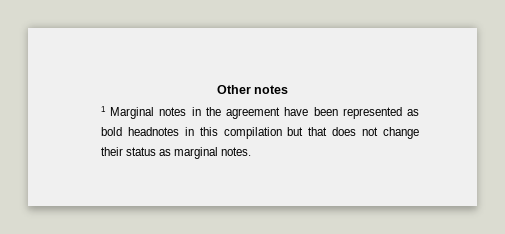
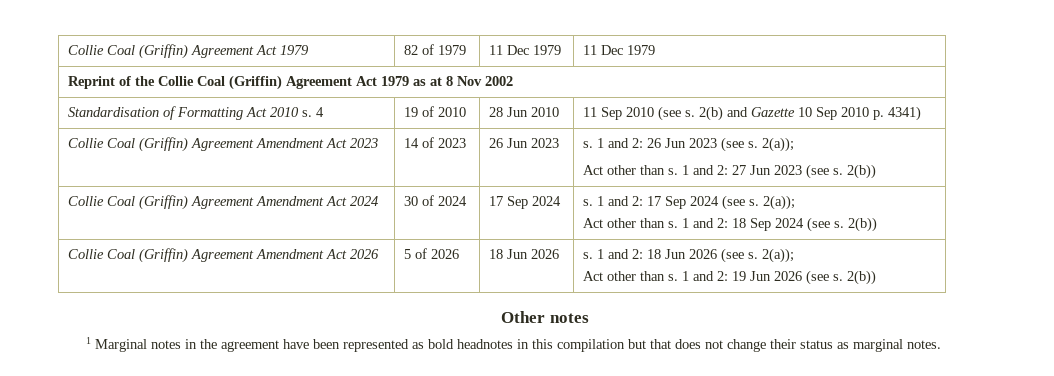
(216, 89) none -> [67,44,309,59] [403,44,466,55] [488,45,561,55] [582,45,655,55] [67,75,513,90] [67,106,324,120] [403,106,466,117] [488,107,559,117] [582,106,921,121] [67,137,378,152] [403,137,466,148] [488,138,559,148] [582,137,794,152] [582,164,876,179] [67,195,378,210] [403,195,467,206] [488,196,561,209] [582,195,795,210] [582,217,877,232] [67,248,379,263] [403,248,459,259] [488,249,559,259] [582,248,794,263] [582,270,876,285] Collie Coal (Griffin) Agreement Act 1979 | 82 of 1979 | 11 Dec 1979 | 11 Dec 1979 // Reprint of the Collie Coal (Griffin) Agreement Act 1979 as at 8 Nov 2002 // Standardisation of Formatting Act 2010 s. 4 | 19 of 2010 | 28 Jun 2010 | 11 Sep 2010 (see s. 2(b) and Gazette 10 Sep 2010 p. 4341) // Collie Coal (Griffin) Agreement Amendment Act 2023 | 14 of 2023 | 26 Jun 2023 | s. 1 and 2: 26 Jun 2023 (see s. 2(a)); // Act other than s. 1 and 2: 27 Jun 2023 (see s. 2(b)) // Collie Coal (Griffin) Agreement Amendment Act 2024 | 30 of 2024 | 17 Sep 2024 | s. 1 and 2: 17 Sep 2024 (see s. 2(a)); // Act other than s. 1 and 2: 18 Sep 2024 (see s. 2(b)) // Collie Coal (Griffin) Agreement Amendment Act 2026 | 5 of 2026 | 18 Jun 2026 | s. 1 and 2: 18 Jun 2026 (see s. 2(a)); // Act other than s. 1 and 2: 19 Jun 2026 (see s. 2(b)) //

